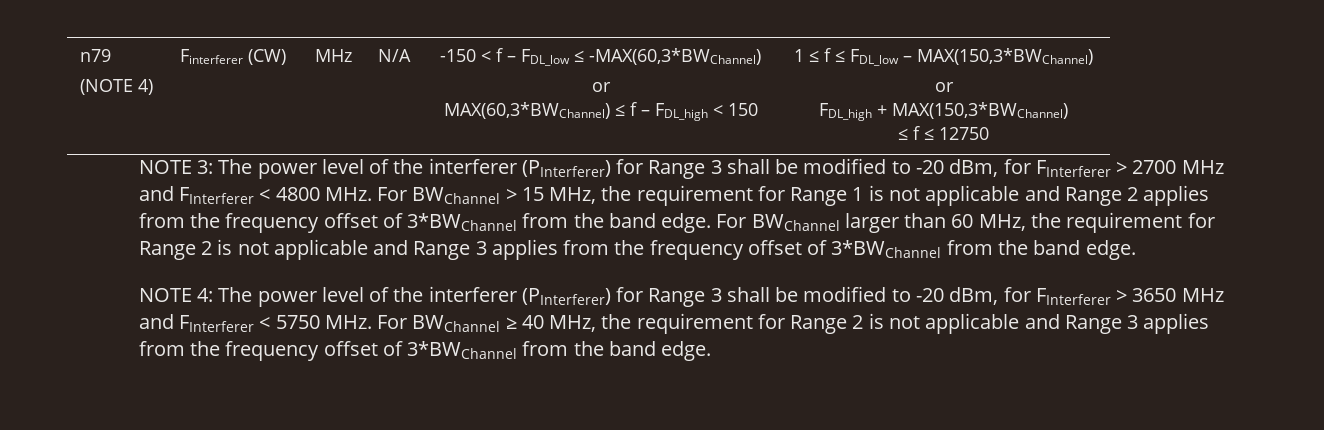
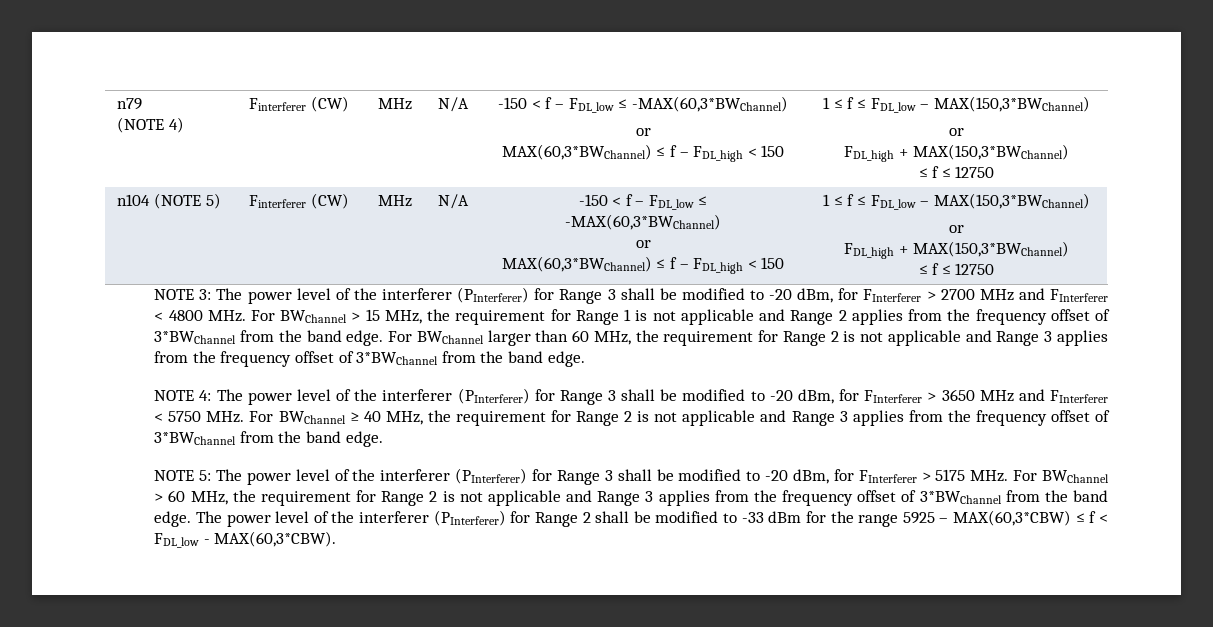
(989, 133) none -> [117,193,221,209] [249,193,350,209] [377,195,412,207] [437,194,469,209] [578,194,708,210] [565,214,722,230] [635,240,651,248] [501,256,785,274] [823,193,1090,210] [949,225,965,233] [844,241,1069,259] [918,263,995,275] // n104 (NOTE 5) | Finterferer (CW) | MHz | N/A | -150 < f – FDL_low ≤ // -MAX(60,3*BWChannel) // or // MAX(60,3*BWChannel) ≤ f – FDL_high < 150 | 1 ≤ f ≤ FDL_low – MAX(150,3*BWChannel) // or // FDL_high + MAX(150,3*BWChannel) // ≤ f ≤ 12750
(712, 351) none -> [154,468,1109,485] [154,490,1108,506] [154,510,1109,527] [154,531,337,548] // NOTE 5: The power level of the interferer (PInterferer) for Range 3 shall be modified to -20 dBm, for FInterferer > 5175 MHz. For BWChannel > 60 MHz, the requirement for Range 2 is not applicable and Range 3 applies from the frequency offset of 3*BWChannel from the band edge. The power level of the interferer (PInterferer) for Range 2 shall be modified to -33 dBm for the range 5925 – MAX(60,3*CBW) ≤ f < FDL_low - MAX(60,3*CBW).

